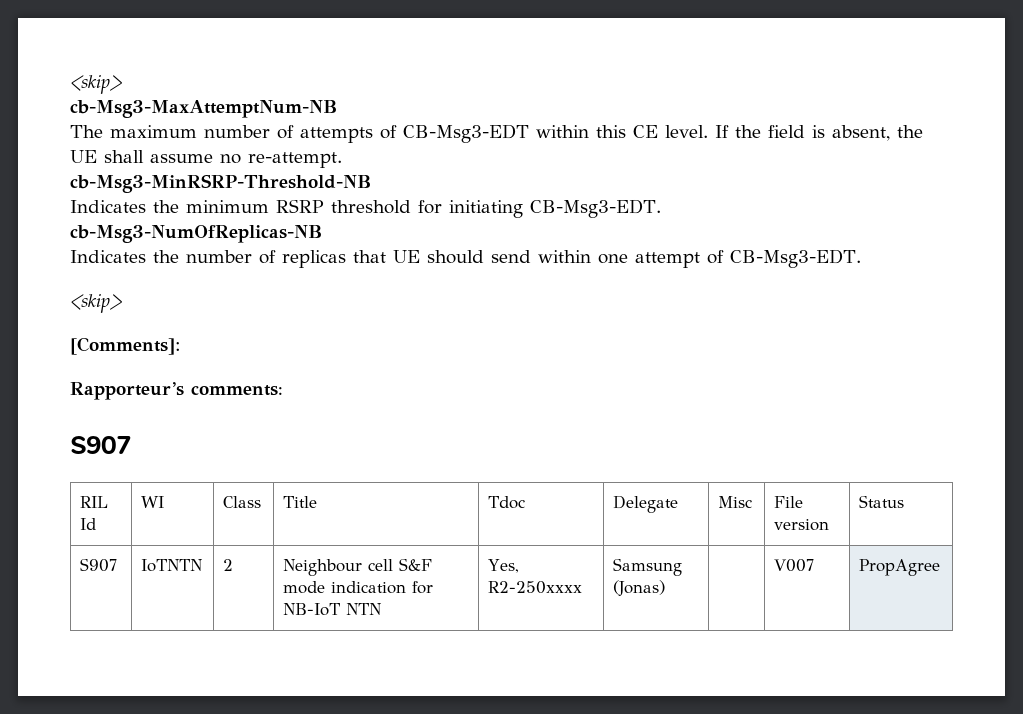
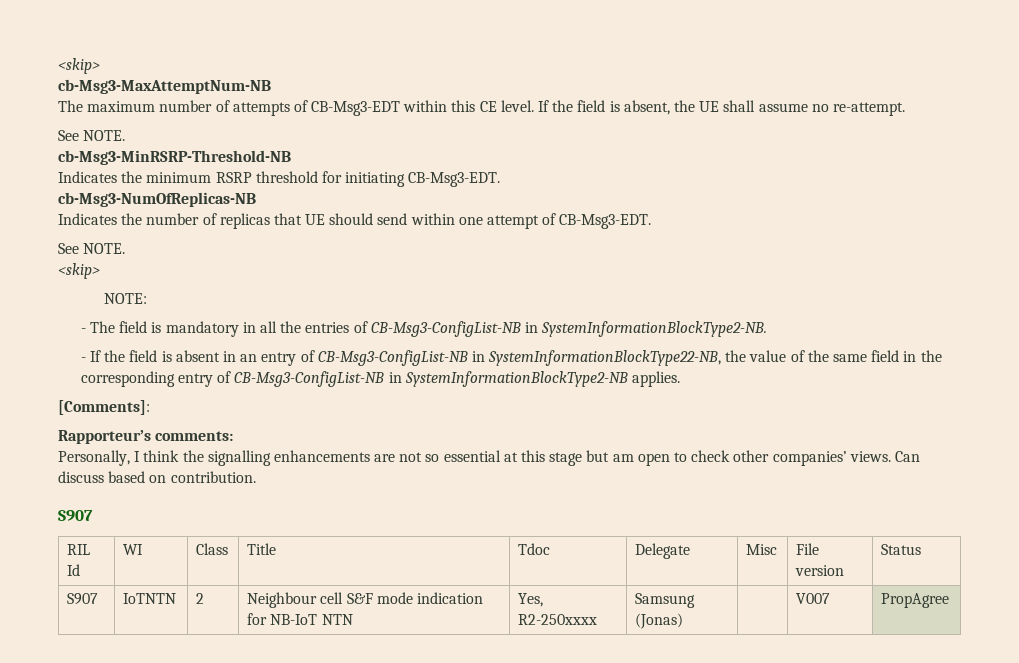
(342, 160) none -> [58,130,126,141] // See NOTE.
[70,294,122,313] [70,337,181,355] [70,382,283,400] // <skip> // [Comments]: // Rapporteur’s comments: -> [58,243,126,254] [58,263,100,279] [103,293,147,304] [80,321,768,337] [80,350,942,366] [80,371,680,387] [58,400,150,415] [58,430,234,444] [58,450,920,466] [58,471,256,483] // See NOTE. // <skip> // NOTE: // - The field is mandatory in all the entries of CB-Msg3-ConfigList-NB in SystemInformationBlockType2-NB. // - If the field is absent in an entry of CB-Msg3-ConfigList-NB in SystemInformationBlockType22-NB, the value of the same field in the corresponding entry of CB-Msg3-ConfigList-NB in SystemInformationBlockType2-NB applies. // [Comments]: // Rapporteur’s comments: // Personally, I think the signalling enhancements are not so essential at this stage but am open to check other companies’ views. Can discuss based on contribution.

